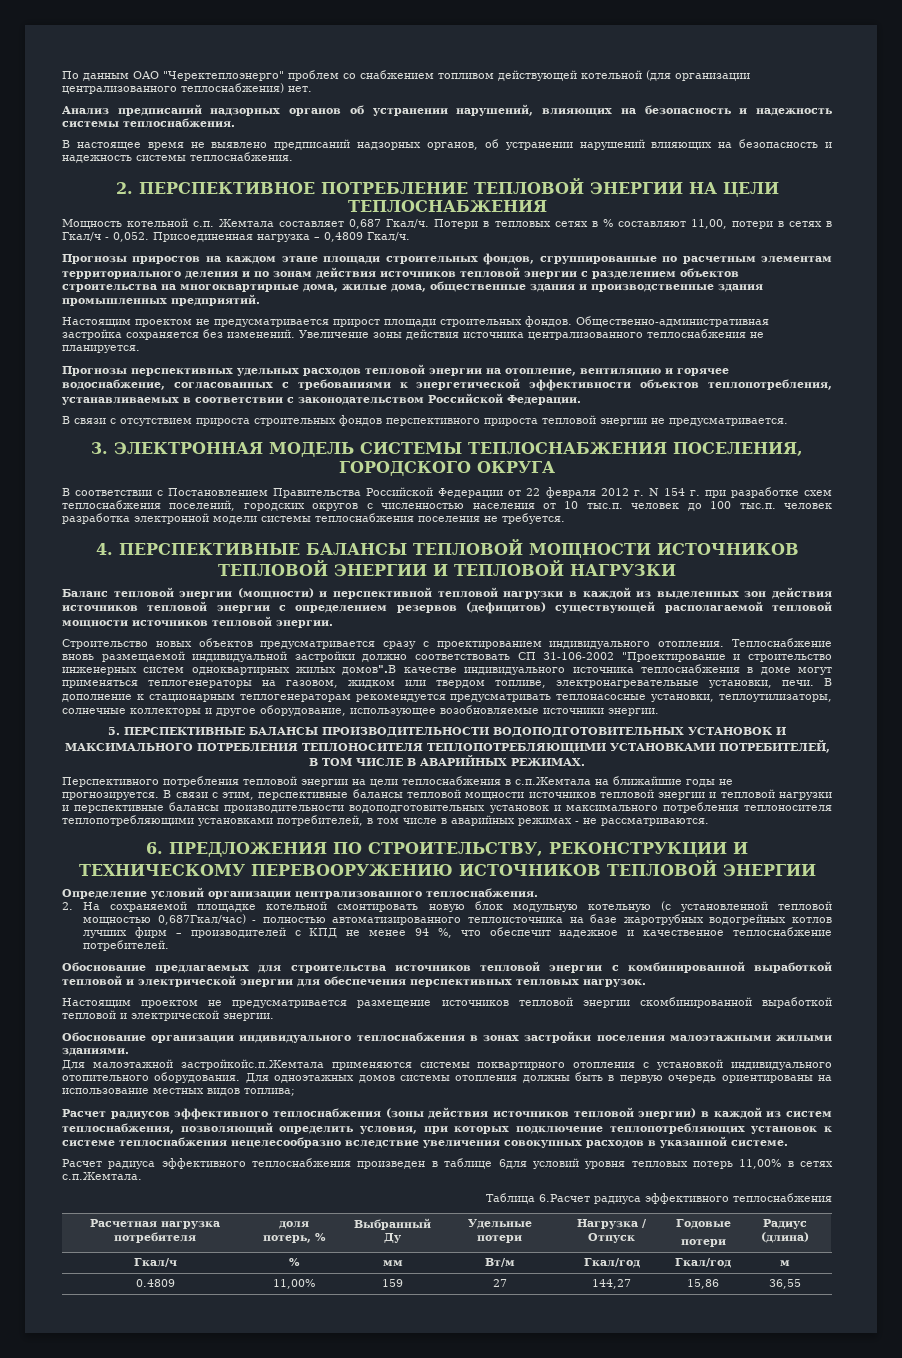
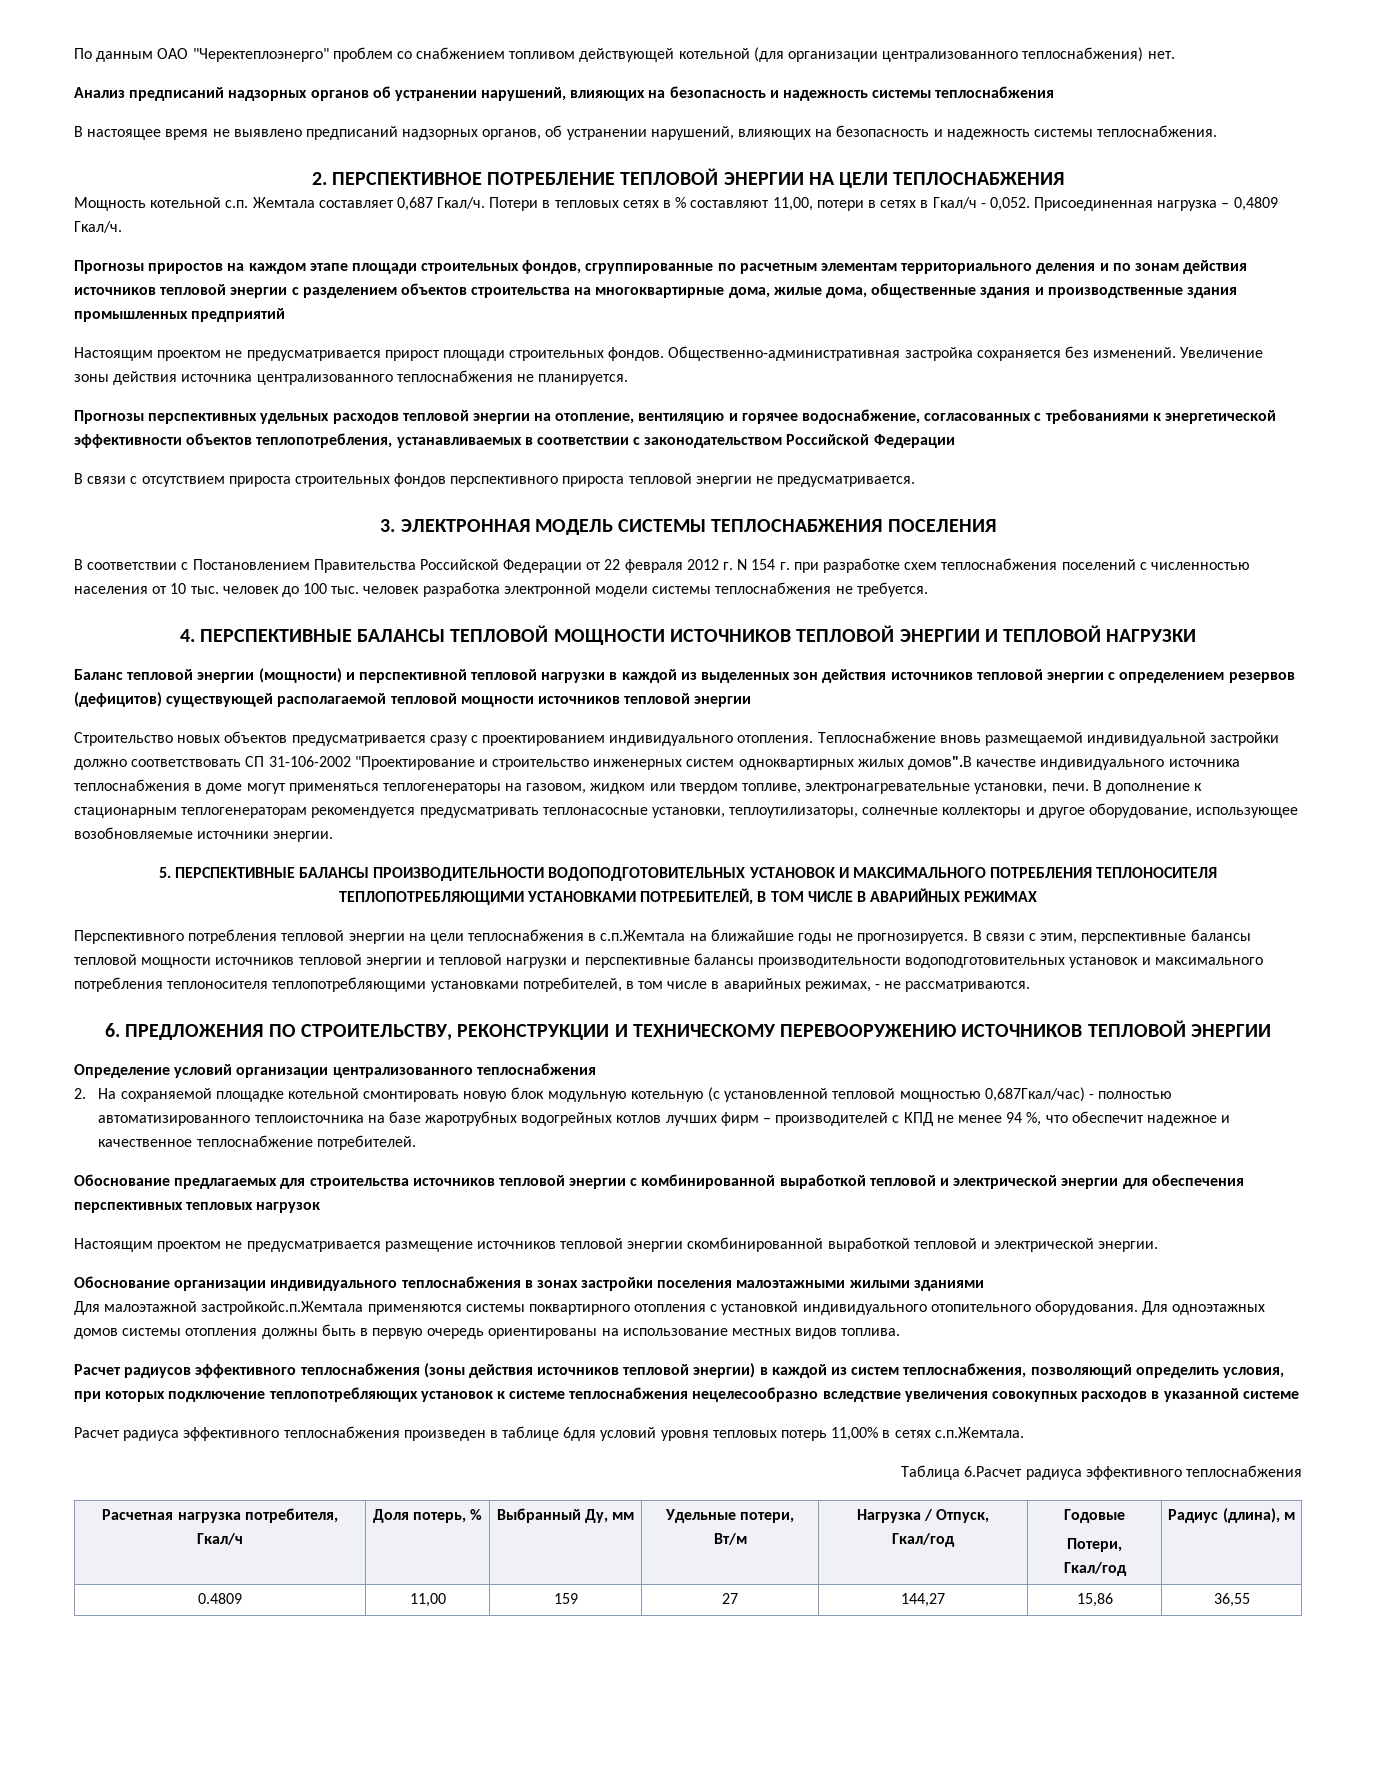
[123,118,235,128] теплоснабжения. -> [935,86,1055,98] теплоснабжения
[579,139,645,150] нарушений -> [650,126,734,140] нарушений,
[171,294,260,306] предприятий. -> [191,308,286,322] предприятий
[507,395,581,405] Федерации. -> [873,434,955,448] Федерации
[673,442,803,456] [339,461,555,476] ПОСЕЛЕНИЯ, ГОРОДСКОГО ОКРУГА -> [887,519,996,532] ПОСЕЛЕНИЯ
[169,500,359,511] поселений, городских округов -> [1061,559,1136,570] поселений
[586,503,623,509] тыс.п. -> [190,586,219,594] тыс.
[739,503,776,509] тыс.п. -> [331,586,360,594] тыс.
[418,516,480,522] поселения -> (832, 588) none
[276,620,333,628] энергии. -> [694,696,752,707] энергии
[511,757,585,766] РЕЖИМАХ. -> [964,891,1038,902] РЕЖИМАХ
[518,818,572,826] режимах -> [804,981,871,992] режимах,
[426,888,538,898] теплоснабжения. -> [476,1063,596,1075] теплоснабжения
[583,979,646,987] нагрузок. -> [256,1202,321,1213] нагрузок
[62,1048,129,1056] зданиями. -> [913,1280,984,1291] зданиями
[244,1088,295,1096] топлива; -> [841,1328,901,1336] топлива.
[731,1140,788,1146] системе. -> [1242,1391,1299,1399] системе
[114,1232,196,1243] [279,1221,309,1229] потребителя | доля -> [244,1508,338,1523] [197,1533,243,1545] [372,1509,409,1523] потребителя, Гкал/ч | Доля
[384,1233,401,1243] Ду -> [585,1509,635,1523] Ду, мм
[477,1235,522,1243] потери -> [740,1512,795,1523] [713,1533,747,1545] потери, Вт/м
[588,1233,635,1243] Отпуск -> [936,1509,990,1523] [892,1533,955,1547] Отпуск, Гкал/год
[680,1239,726,1247] потери -> [1067,1538,1122,1552] [1063,1562,1127,1576] Потери, Гкал/год
[760,1232,809,1243] [133,1258,177,1267] [289,1258,300,1266] [382,1260,403,1266] [484,1258,515,1267] [583,1258,640,1268] [675,1258,731,1268] (длина) // Гкал/ч | % | мм | Вт/м | Гкал/год | Гкал/год | -> [1222,1508,1280,1523] (длина),
[273,1279,315,1289] 11,00% -> [409,1593,446,1607] 11,00

